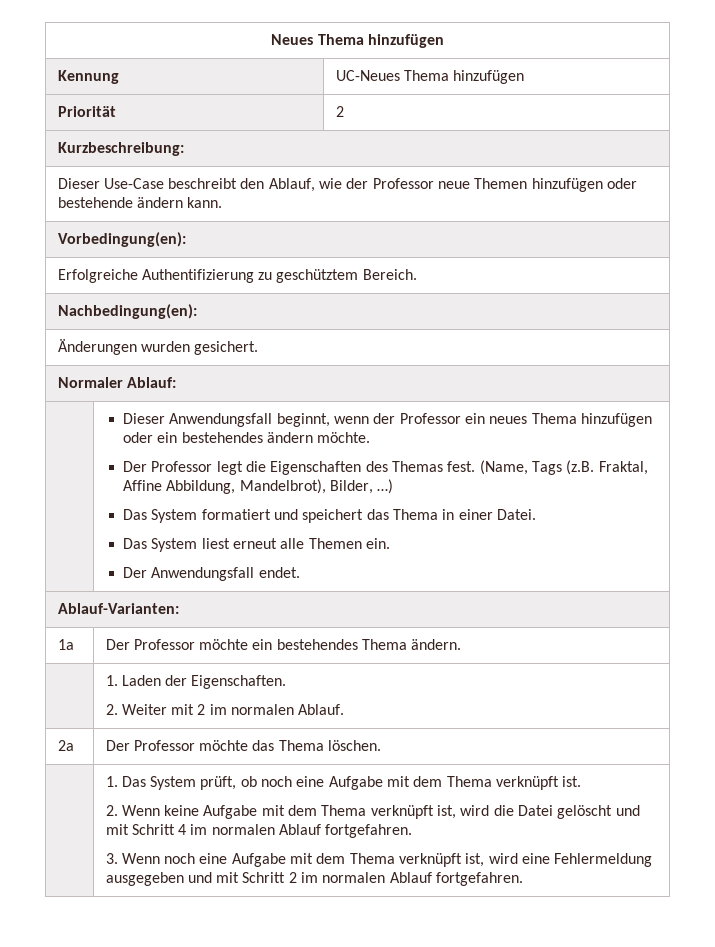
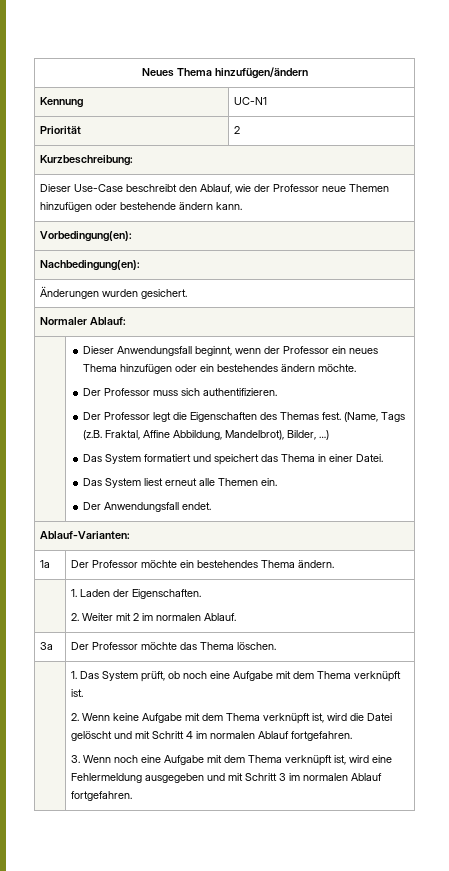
[367,34,444,48] hinzufügen -> [214,67,308,79] hinzufügen/ändern
[335,70,525,84] UC-Neues Thema hinzufügen -> [234,97,268,105] UC-N1
[57,269,417,283] // Erfolgreiche Authentifizierung zu geschütztem Bereich. -> (133, 236) none
(371, 437) none -> [83,388,278,396] // Der Professor muss sich authentifizieren.
[57,740,74,751] 2a -> [40,642,54,650] 3a
[288,872,297,883] 2 -> [279,773,287,781] 3

